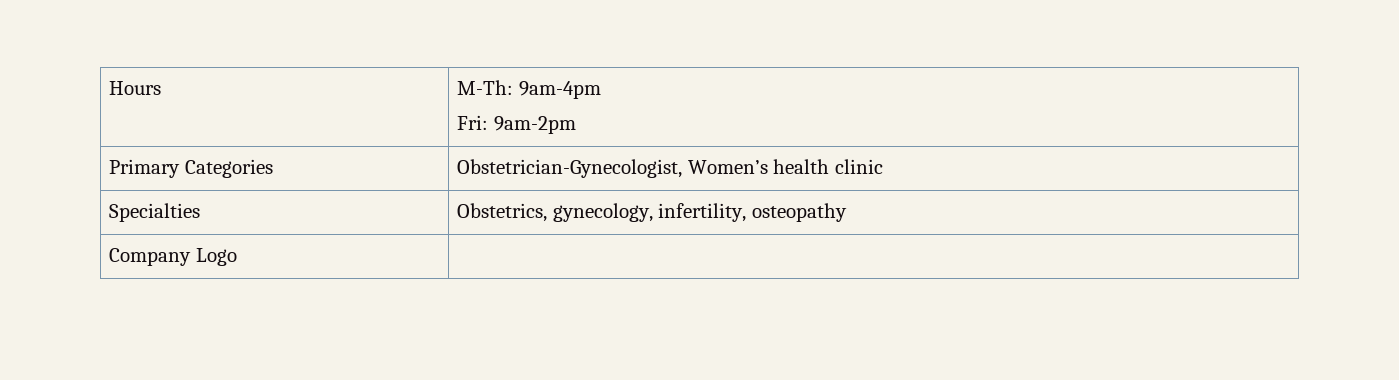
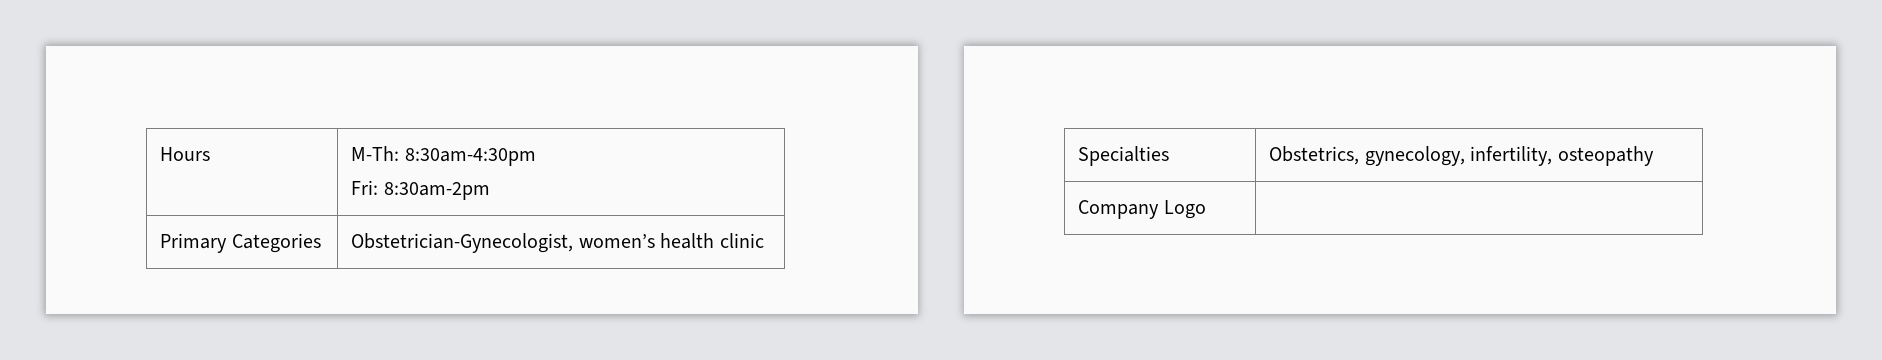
[518,81,601,99] 9am-4pm -> [404,148,536,166] 8:30am-4:30pm
[493,116,576,134] 9am-2pm -> [383,182,490,200] 8:30am-2pm
[687,160,768,174] Women’s -> [578,234,655,248] women’s

